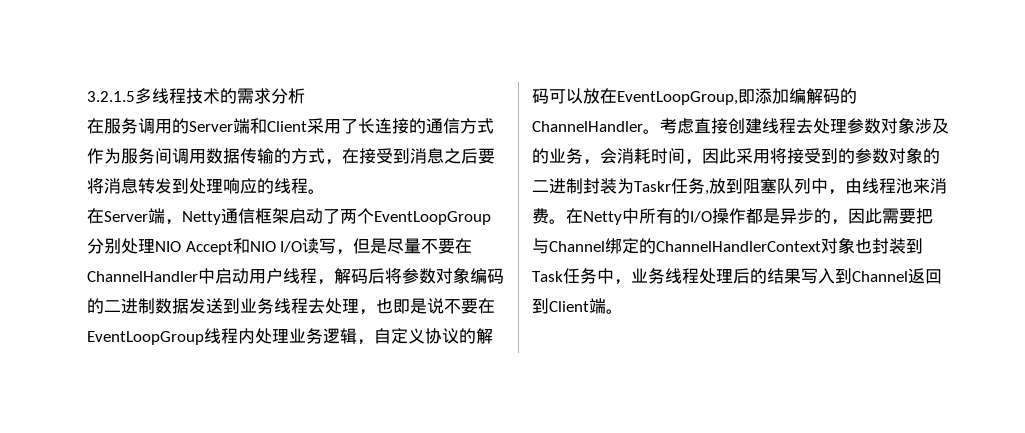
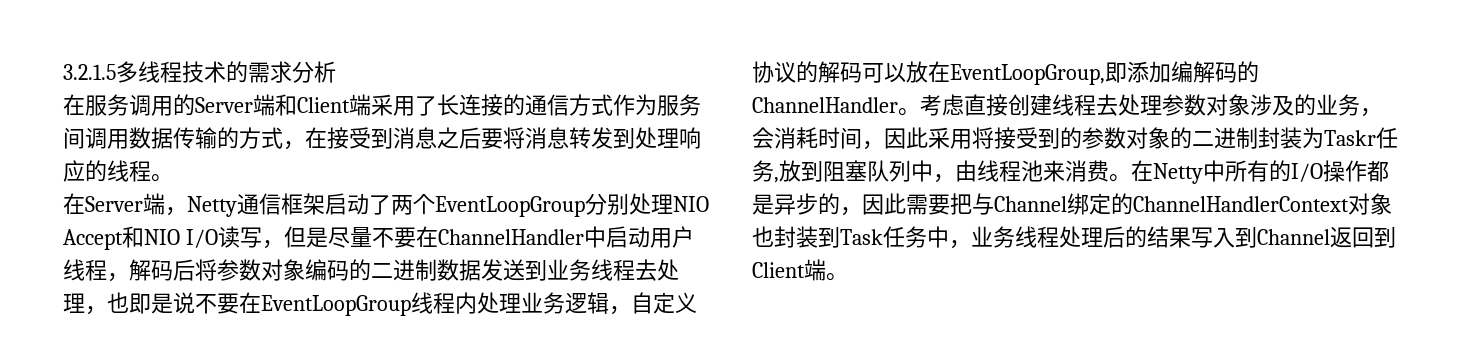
(307, 126) none -> [349,94,371,116] 端

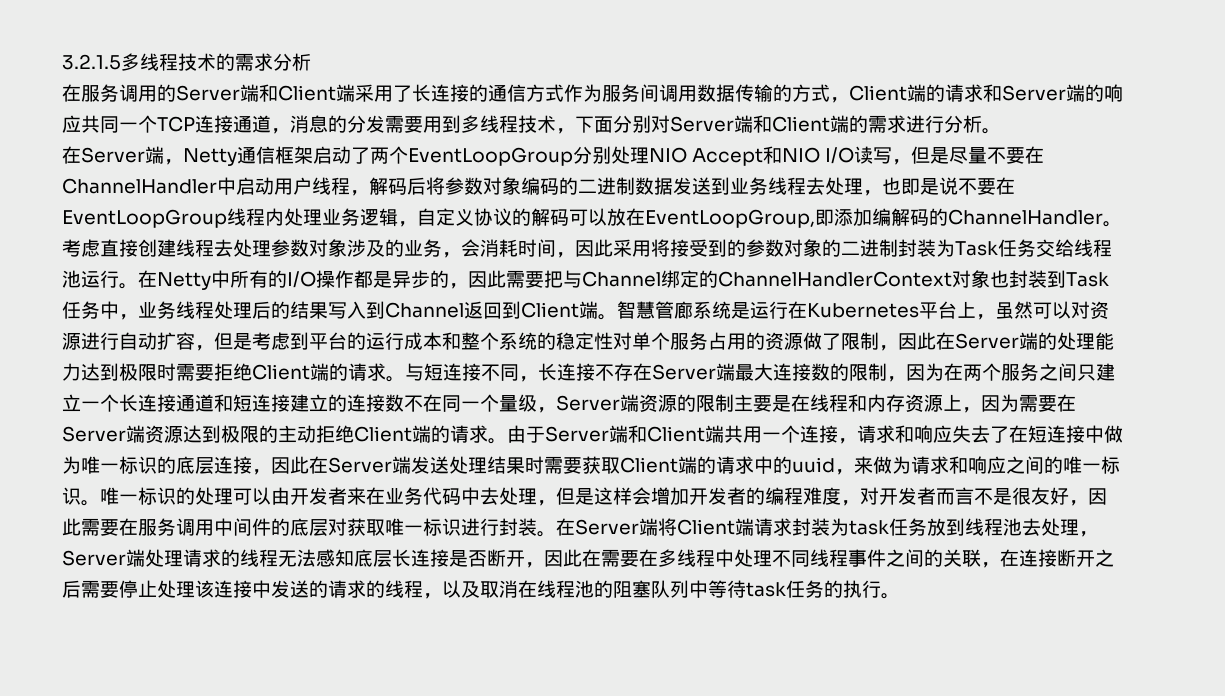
[305,127,701,149] [63,160,151,182] 在接受到消息之后要将消息转发到处理响应的线程 -> [849,84,1123,102] [62,115,982,134] Client端的请求和Server端的响应共同一个TCP连接通道，消息的分发需要用到多线程技术，下面分别对Server端和Client端的需求进行分析
[1324,127,1398,149] [752,160,1109,183] Taskr任务,放到阻塞队列中，由线程池来消费 -> [955,239,1112,257] [62,270,119,288] Task任务交给线程池运行
(848, 277) none -> [617,301,1109,320] [62,332,1114,351] [62,363,1115,382] [62,394,1076,413] [62,425,1123,444] [62,456,1120,475] [62,487,1107,506] [62,518,1098,537] [62,549,1114,568] [62,580,900,599] 智慧管廊系统是运行在Kubernetes平台上，虽然可以对资源进行自动扩容，但是考虑到平台的运行成本和整个系统的稳定性对单个服务占用的资源做了限制，因此在Server端的处理能力达到极限时需要拒绝Client端的请求。与短连接不同，长连接不存在Server端最大连接数的限制，因为在两个服务之间只建立一个长连接通道和短连接建立的连接数不在同一个量级，Server端资源的限制主要是在线程和内存资源上，因为需要在Server端资源达到极限的主动拒绝Client端的请求。由于Server端和Client端共用一个连接，请求和响应失去了在短连接中做为唯一标识的底层连接，因此在Server端发送处理结果时需要获取Client端的请求中的uuid，来做为请求和响应之间的唯一标识。唯一标识的处理可以由开发者来在业务代码中去处理，但是这样会增加开发者的编程难度，对开发者而言不是很友好，因此需要在服务调用中间件的底层对获取唯一标识进行封装。在Server端将Client端请求封装为task任务放到线程池去处理，Server端处理请求的线程无法感知底层长连接是否断开，因此在需要在多线程中处理不同线程事件之间的关联，在连接断开之后需要停止处理该连接中发送的请求的线程，以及取消在线程池的阻塞队列中等待task任务的执行。

